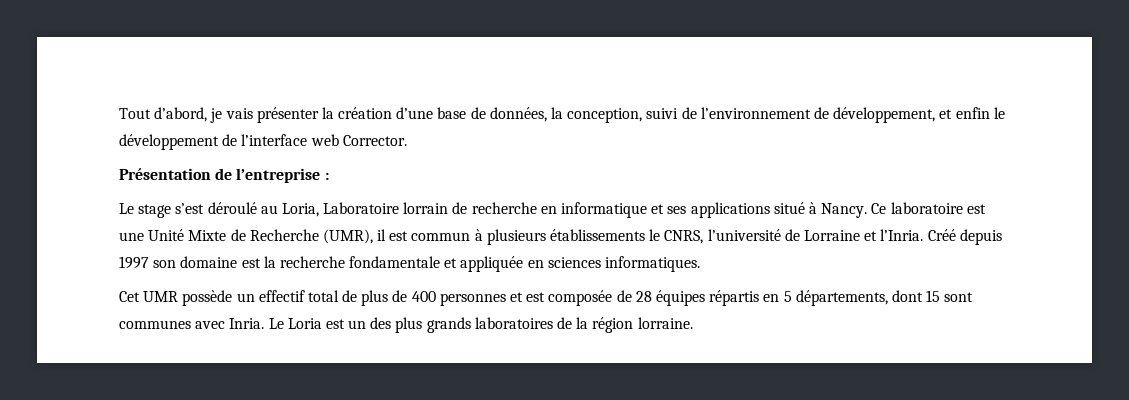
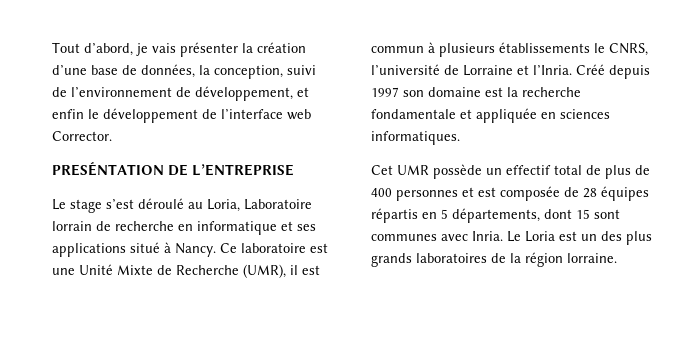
[119,168,329,183] Présentation de l’entreprise : -> [52,161,294,176] PRESÉNTATION DE L’ENTREPRISE

